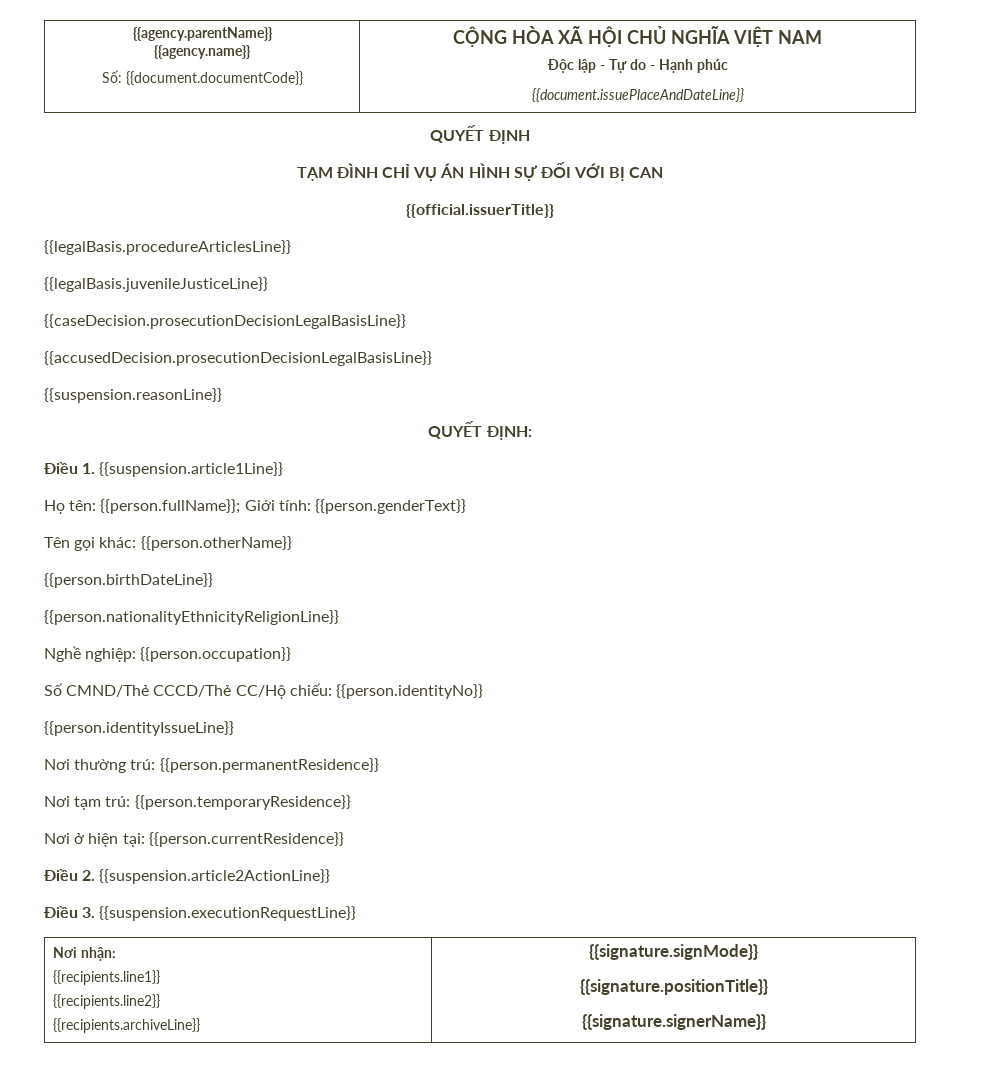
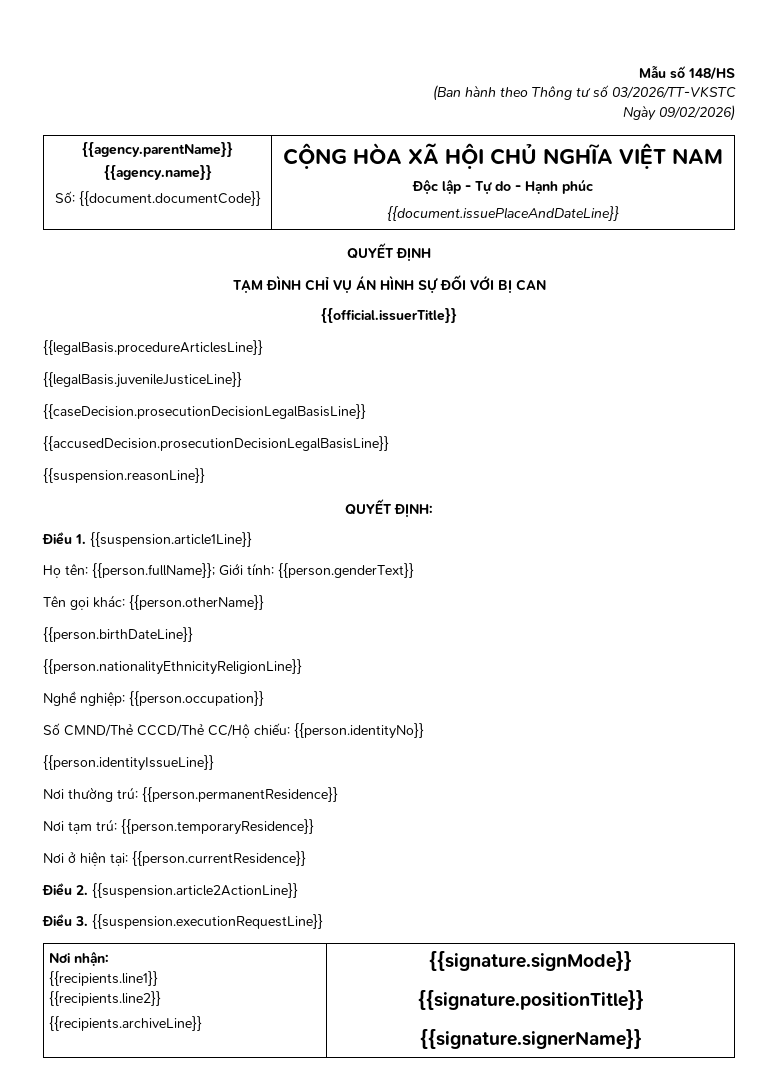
(132, 34) none -> [639,65,735,80] [433,85,736,101] [623,105,735,121] Mẫu số 148/HS // (Ban hành theo Thông tư số 03/2026/TT-VKSTC // Ngày 09/02/2026) //

